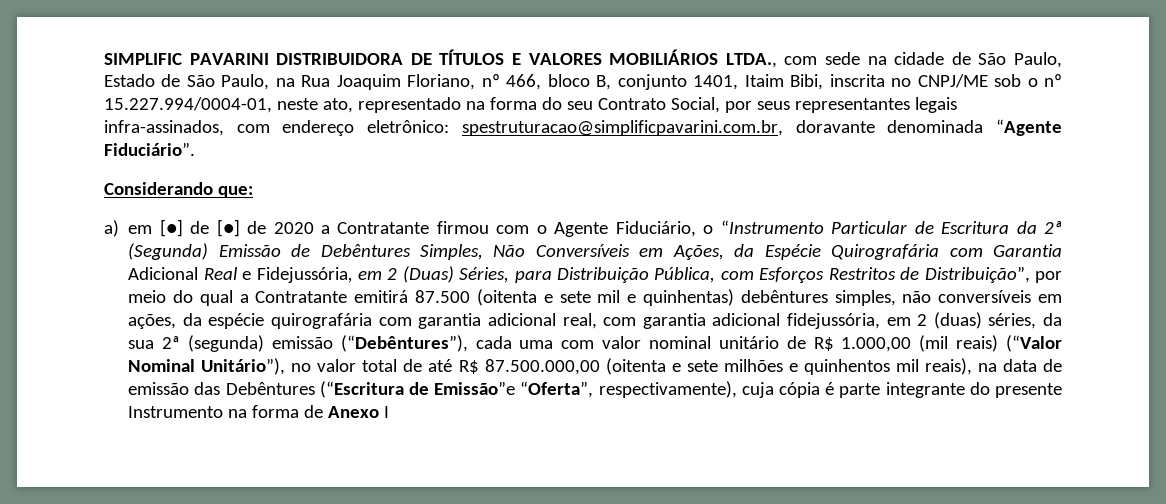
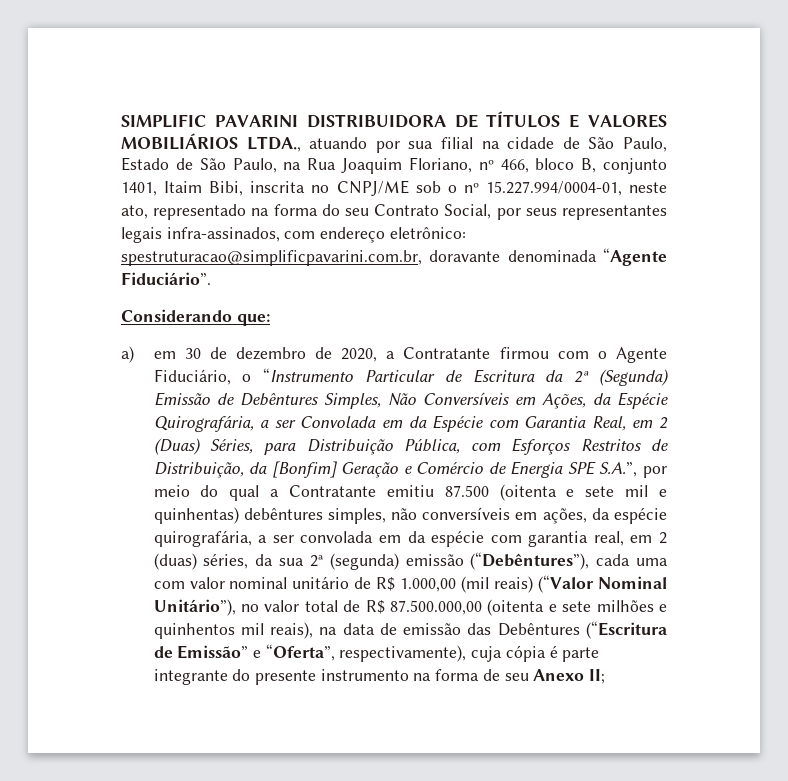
[784,52,861,65] com sede -> [309,137,473,153] atuando por sua filial
[159,219,314,237] [●] de [●] de 2020 -> [184,347,378,362] 30 de dezembro de 2020,
[831,244,1063,260] [128,267,353,283] Quirografária com Garantia Adicional Real e Fidejussória, -> [153,415,626,432] Quirografária, a ser Convolada em da Espécie com Garantia Real,
[924,266,1030,283] Distribuição”, -> [153,461,638,478] Distribuição, da [Bonfim] Geração e Comércio de Energia SPE S.A.”,
[354,290,409,303] emitirá -> [386,485,434,497] emitiu
[271,313,880,329] quirografária com garantia adicional real, com garantia adicional fidejussória, -> [153,530,624,547] quirografária, a ser convolada em da espécie com garantia real,
[428,359,453,372] até -> (361, 606) none
[434,381,516,395] Emissão”e -> [177,645,262,659] Emissão” e
[128,406,224,418] Instrumento -> [320,669,409,681] instrumento
[328,406,390,418] Anexo I -> [504,669,606,684] seu Anexo II;

